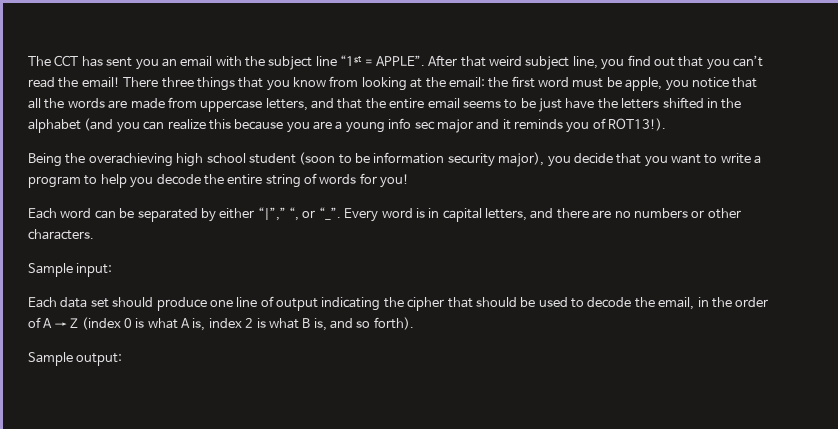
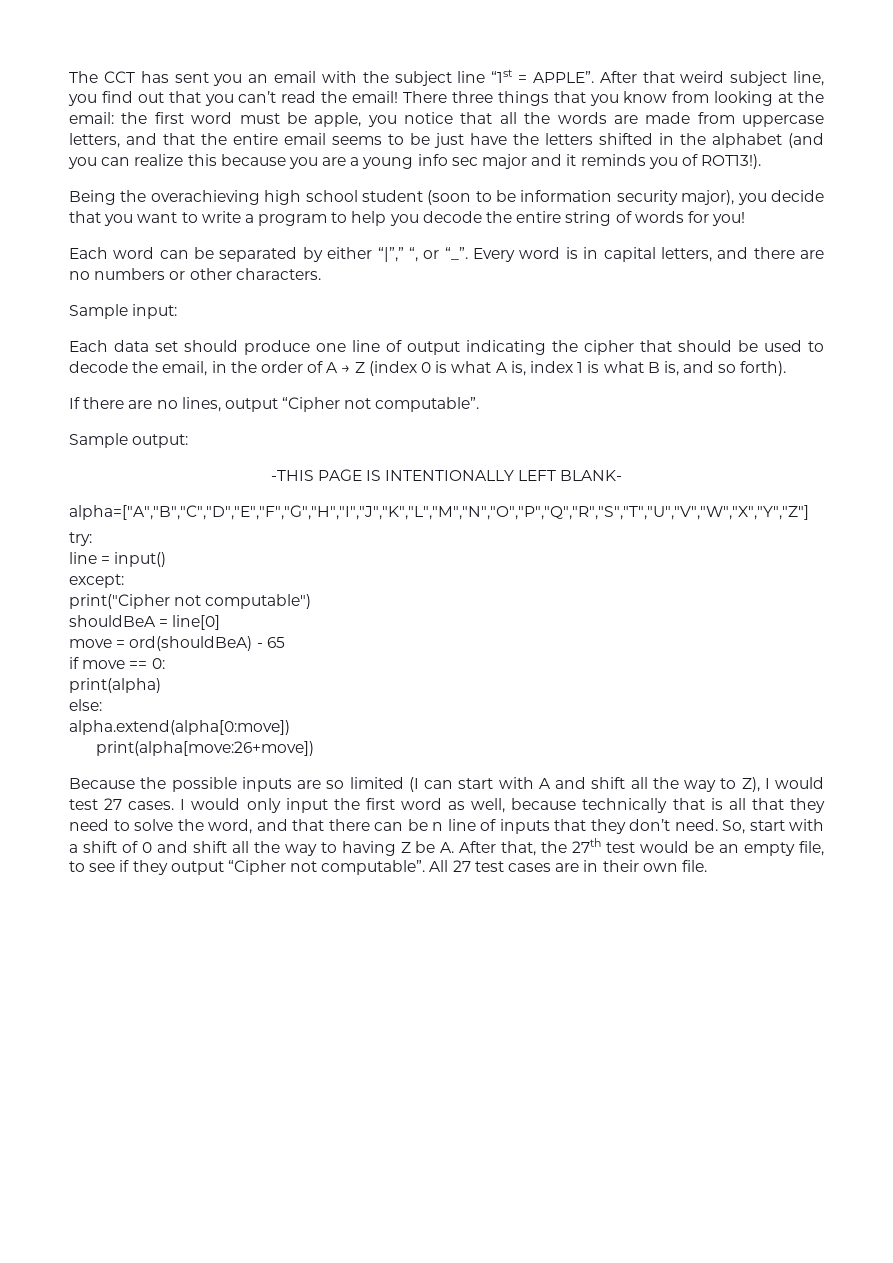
[245,318,254,328] 2 -> [577,362,584,373] 1
[28,352,123,366] Sample output: -> [69,397,480,412] [69,433,189,448] [270,469,623,481] [69,505,809,520] [69,532,92,546] [69,552,167,567] [69,574,124,588] [69,594,312,609] [69,615,221,630] [69,636,285,651] [69,657,165,669] [69,678,161,693] [69,699,102,711] [69,720,290,735] [95,741,314,756] [69,777,824,792] [69,798,825,813] [69,819,824,834] [69,838,824,856] [69,860,707,875] If there are no lines, output “Cipher not computable”. // Sample output: // -THIS PAGE IS INTENTIONALLY LEFT BLANK- // alpha=["A","B","C","D","E","F","G","H","I","J","K","L","M","N","O","P","Q","R","S","T","U","V","W","X","Y","Z"] // try: // line = input() // except: // print("Cipher not computable") // shouldBeA = line[0] // move = ord(shouldBeA) - 65 // if move == 0: // print(alpha) // else: // alpha.extend(alpha[0:move]) // print(alpha[move:26+move]) // Because the possible inputs are so limited (I can start with A and shift all the way to Z), I would test 27 cases. I would only input the first word as well, because technically that is all that they need to solve the word, and that there can be n line of inputs that they don’t need. So, start with a shift of 0 and shift all the way to having Z be A. After that, the 27th test would be an empty file, to see if they output “Cipher not computable”. All 27 test cases are in their own file.

